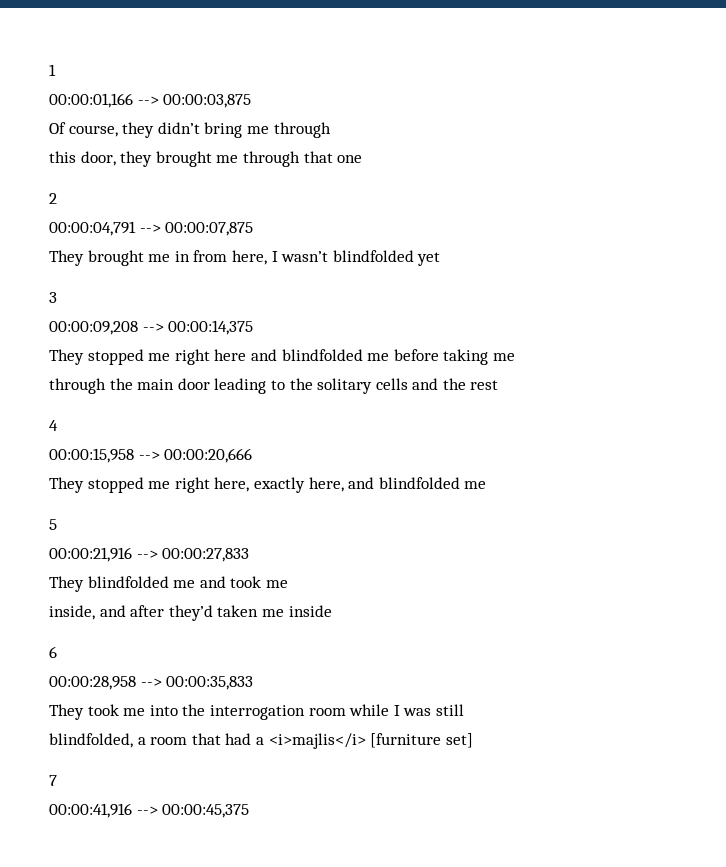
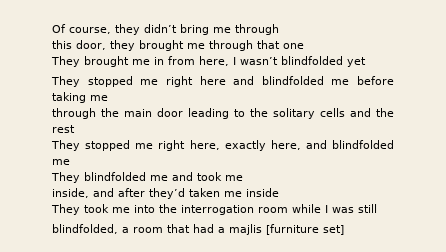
[49,64,56,76] [49,93,252,108] 1 // 00:00:01,166 --> 00:00:03,875 // -> (52, 28) none
[49,193,57,204] [49,221,254,236] // 2 // 00:00:04,791 --> 00:00:07,875 -> (304, 46) none
[49,292,57,303] [49,320,254,335] // 3 // 00:00:09,208 --> 00:00:14,375 -> (366, 62) none
[49,420,58,431] [49,448,253,463] // 4 // 00:00:15,958 --> 00:00:20,666 -> (75, 129) none
[49,519,57,530] [49,547,250,562] // 5 // 00:00:21,916 --> 00:00:27,833 -> (70, 162) none
[49,646,57,658] [49,676,254,690] // 6 // 00:00:28,958 --> 00:00:35,833 -> (279, 192) none
[268,733,366,749] <i>majlis</i> -> [229,224,262,235] majlis
[49,775,57,786] [49,803,250,818] // 7 // 00:00:41,916 --> 00:00:45,375 -> (344, 230) none

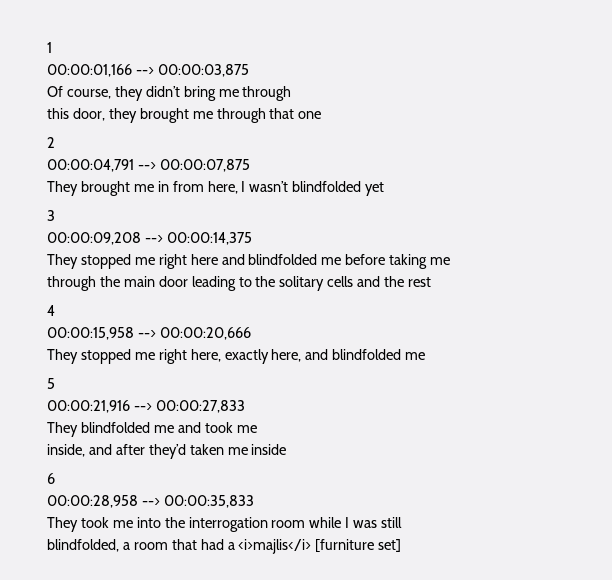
(52, 28) none -> [47,42,52,53] [47,64,249,77] 1 // 00:00:01,166 --> 00:00:03,875 //
(304, 46) none -> [47,137,55,148] [47,159,250,172] // 2 // 00:00:04,791 --> 00:00:07,875
(366, 62) none -> [47,210,55,221] [47,232,252,245] // 3 // 00:00:09,208 --> 00:00:14,375
(75, 129) none -> [47,305,55,316] [47,327,251,340] // 4 // 00:00:15,958 --> 00:00:20,666
(70, 162) none -> [47,378,55,389] [47,400,245,413] // 5 // 00:00:21,916 --> 00:00:27,833
(279, 192) none -> [47,473,55,484] [47,495,254,508] // 6 // 00:00:28,958 --> 00:00:35,833
[229,224,262,235] majlis -> [238,539,312,554] <i>majlis</i>

